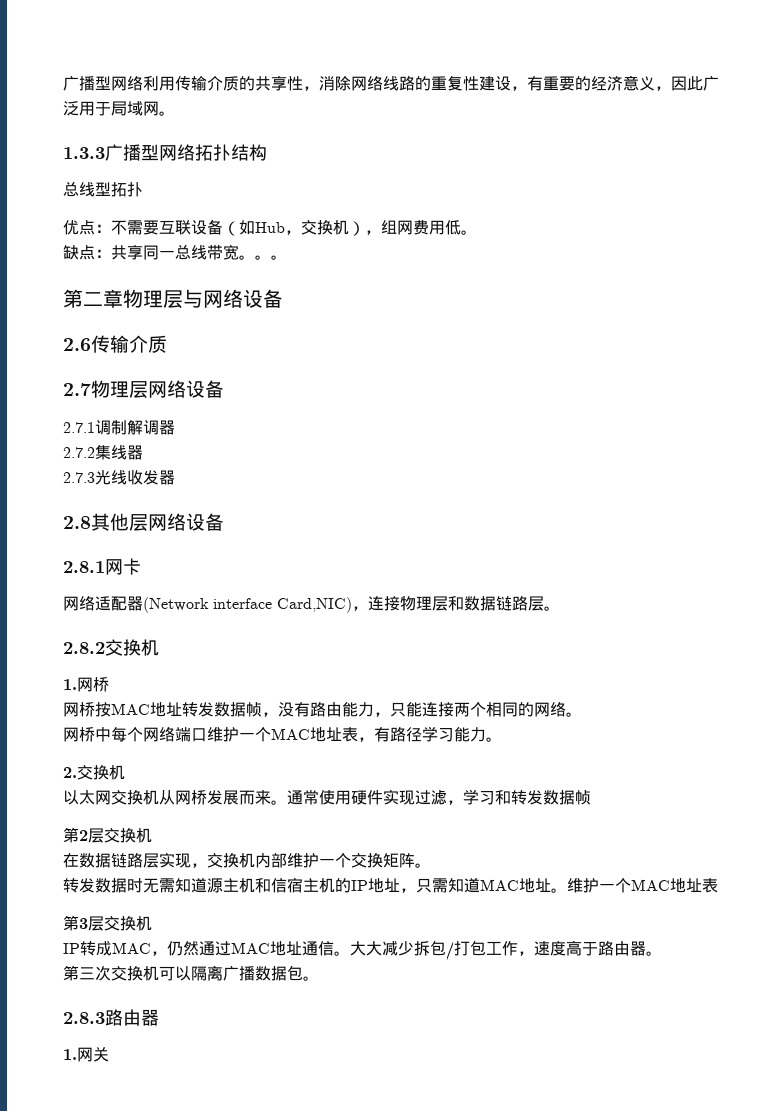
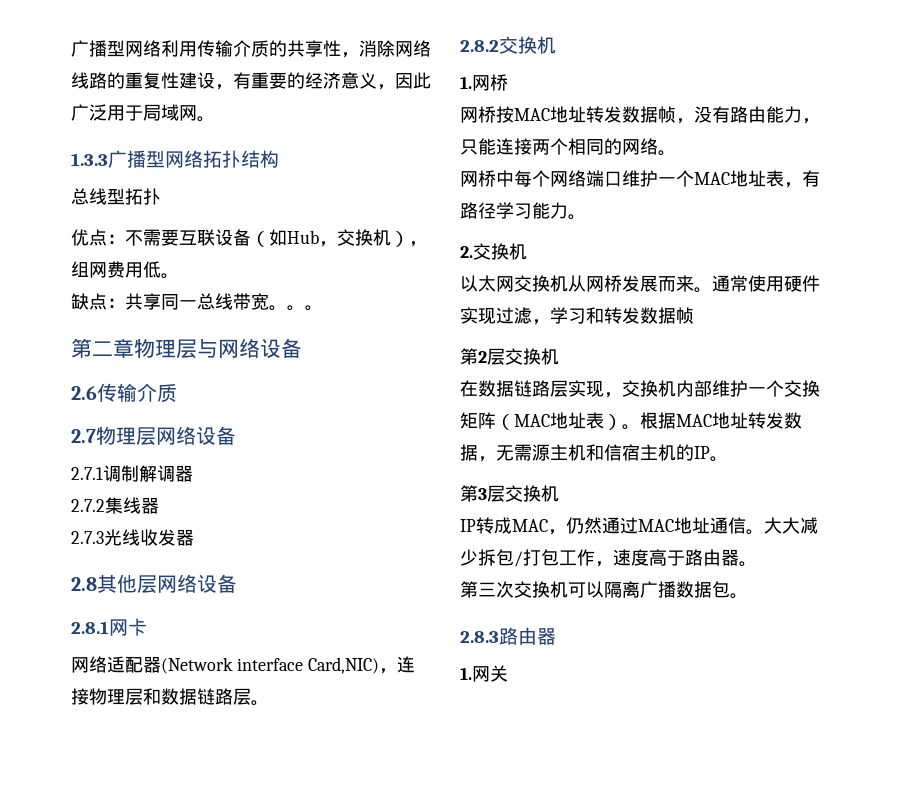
[415,863,431,868] [63,878,207,893] 。 // 转发数据时无需知道 -> [496,412,802,430] [460,444,532,462] （MAC地址表）。根据MAC地址转发数据，无需
[368,878,718,893] 地址，只需知道MAC地址。维护一个MAC地址表 -> [710,456,728,462] 。

